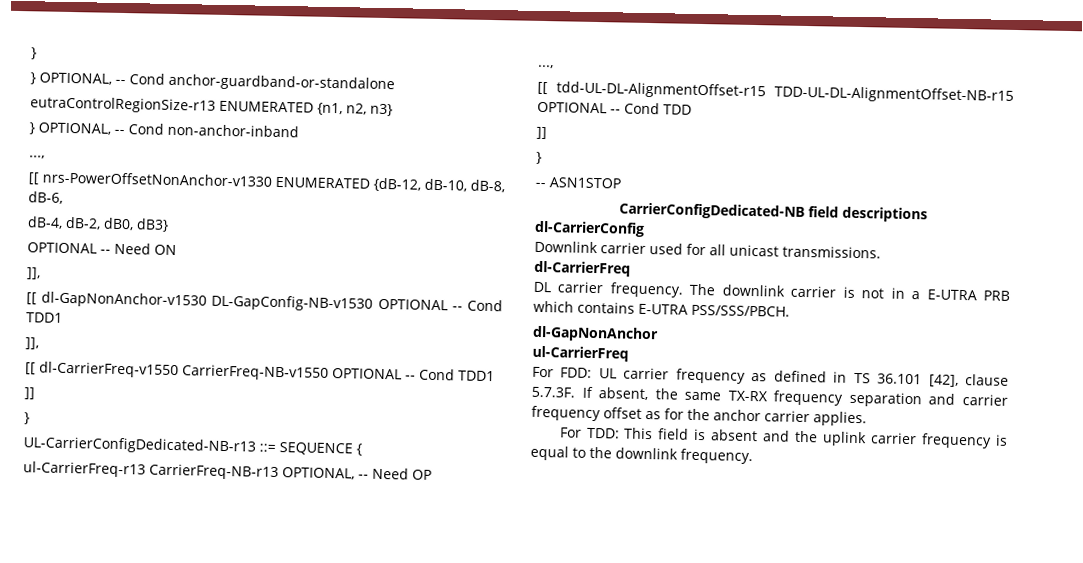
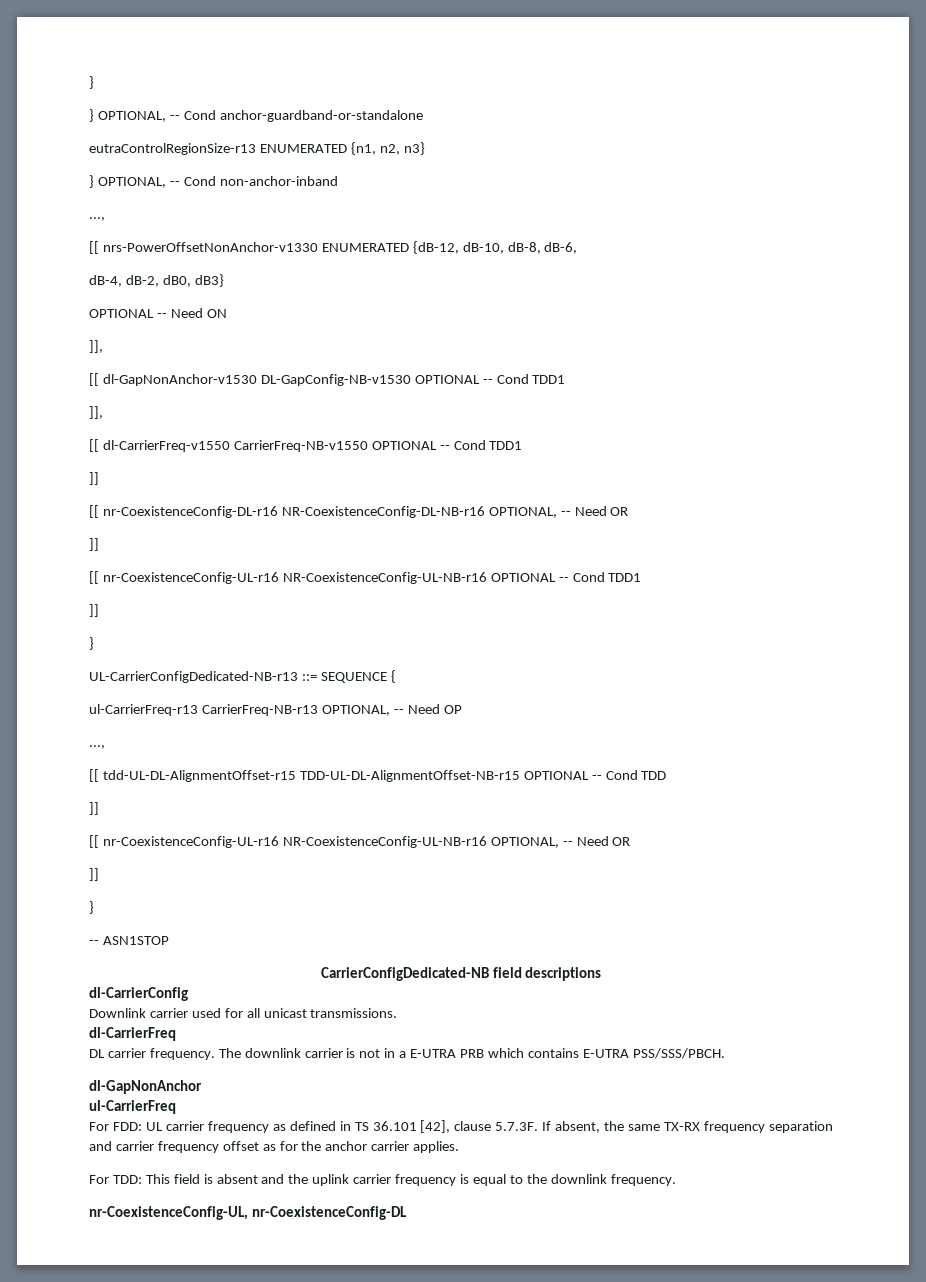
(35, 393) none -> [89,505,629,518] [89,538,99,551] [89,571,642,584] [89,604,99,617] // [[ nr-CoexistenceConfig-DL-r16 NR-CoexistenceConfig-DL-NB-r16 OPTIONAL, -- Need OR // ]] // [[ nr-CoexistenceConfig-UL-r16 NR-CoexistenceConfig-UL-NB-r16 OPTIONAL -- Cond TDD1 // ]]
(547, 133) none -> [89,835,631,848] [89,868,99,881] // [[ nr-CoexistenceConfig-UL-r16 NR-CoexistenceConfig-UL-NB-r16 OPTIONAL, -- Need OR // ]]
(753, 456) none -> [89,1206,407,1220] // nr-CoexistenceConfig-UL, nr-CoexistenceConfig-DL

